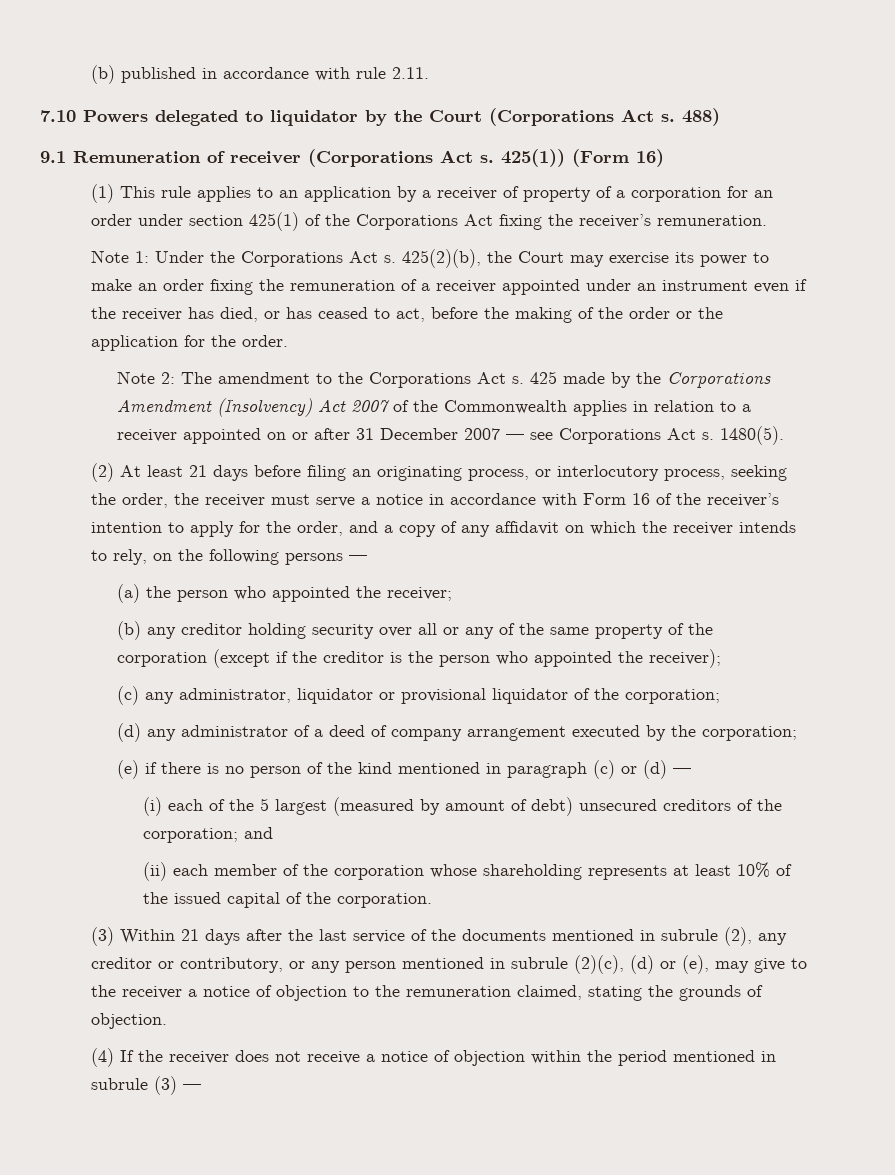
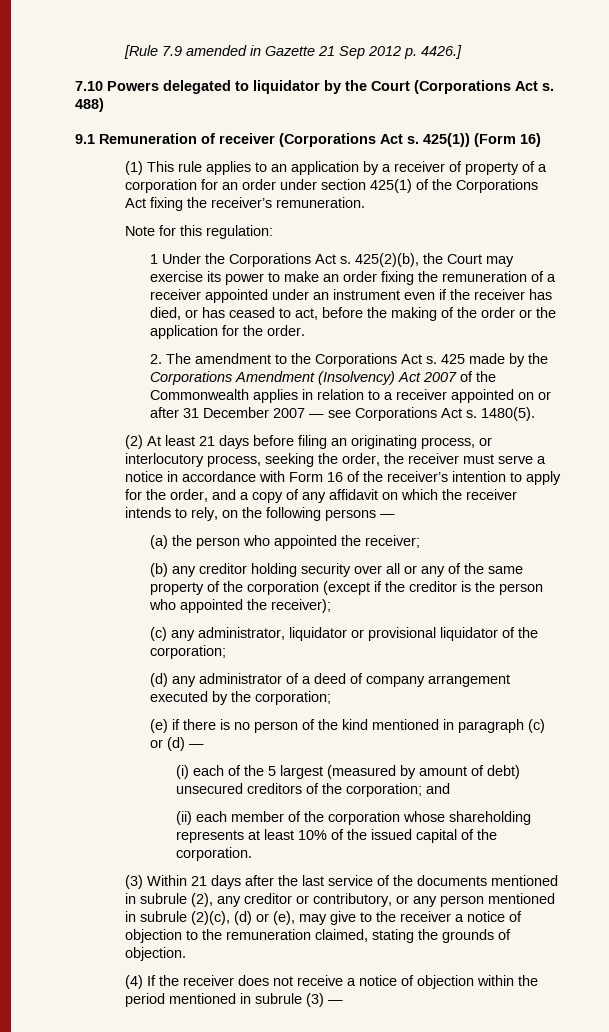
[91,65,430,84] (b) published in accordance with rule 2.11. -> [124,45,463,59] [Rule 7.9 amended in Gazette 21 Sep 2012 p. 4426.]
[135,251,150,263] 1: -> [159,225,274,239] [150,254,159,264] for this regulation: // 1
[117,371,176,384] Note 2: -> [150,354,163,364] 2.

